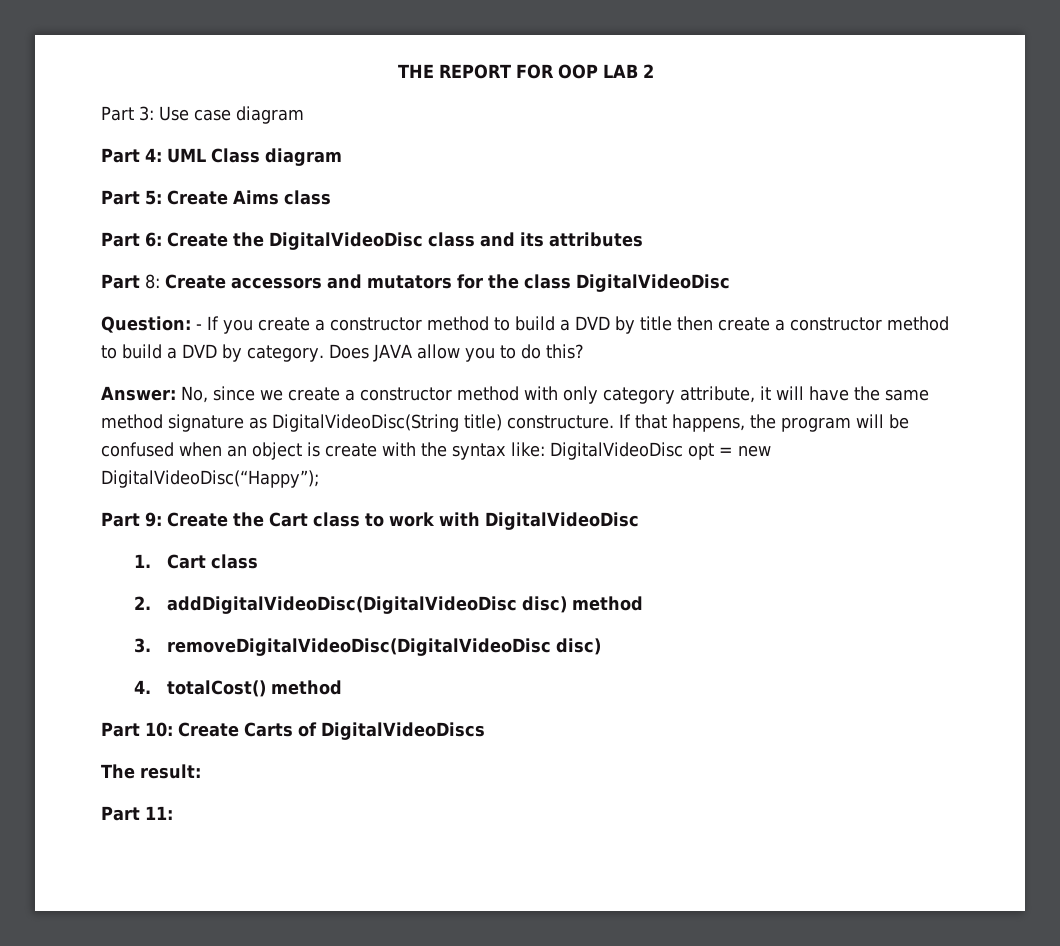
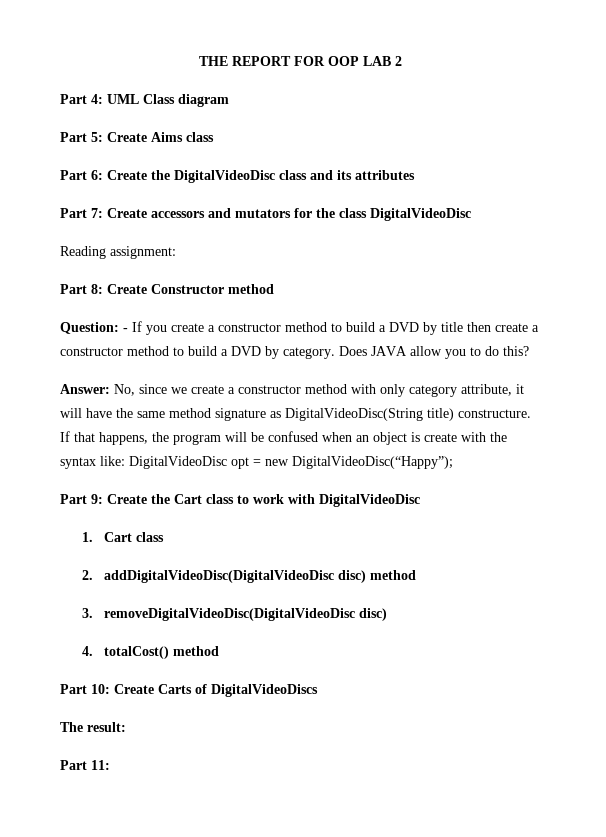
[101,106,304,124] // Part 3: Use case diagram -> (402, 61) none
[145,274,160,289] 8: -> [91,208,103,218] 7:
(730, 283) none -> [60,246,176,259] [60,284,274,294] // Reading assignment: // Part 8: Create Constructor method

